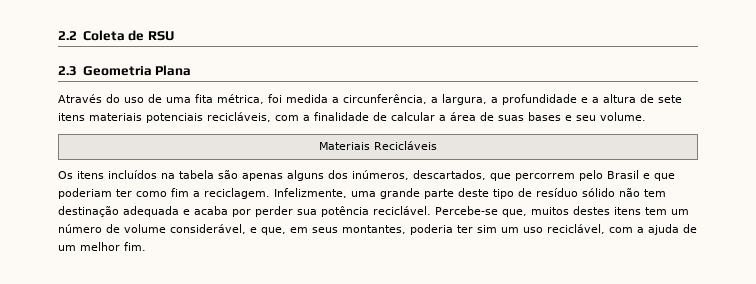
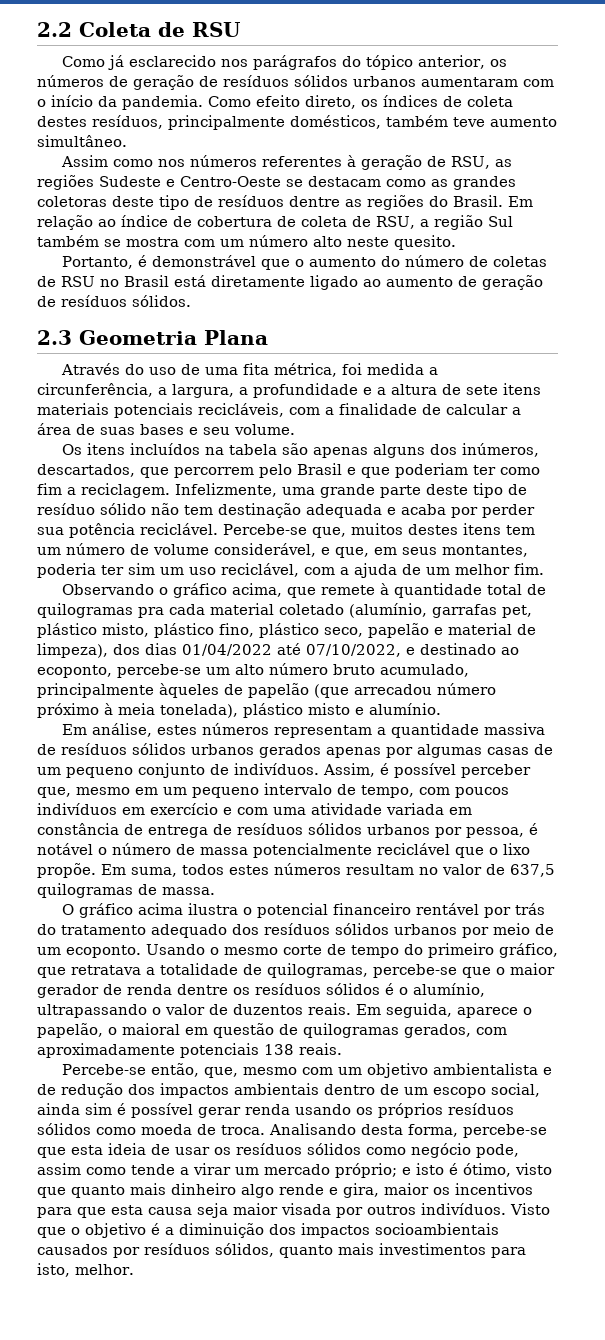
(174, 36) none -> [61,55,507,70] [37,75,554,90] [37,95,513,110] [37,115,557,130] [37,135,127,147] [60,155,512,170] [37,175,516,190] [37,195,533,210] [37,215,513,230] [37,235,456,250] [61,255,547,270] [37,275,543,290] [37,295,191,307] // Como já esclarecido nos parágrafos do tópico anterior, os números de geração de resíduos sólidos urbanos aumentaram com o início da pandemia. Como efeito direto, os índices de coleta destes resíduos, principalmente domésticos, também teve aumento simultâneo. // Assim como nos números referentes à geração de RSU, as regiões Sudeste e Centro-Oeste se destacam como as grandes coletoras deste tipo de resíduos dentre as regiões do Brasil. Em relação ao índice de cobertura de coleta de RSU, a região Sul também se mostra com um número alto neste quesito. // Portanto, é demonstrável que o aumento do número de coletas de RSU no Brasil está diretamente ligado ao aumento de geração de resíduos sólidos.
[319,141,437,150] // Materiais Recicláveis -> (295, 429) none
(146, 246) none -> [61,583,546,598] [37,603,532,618] [37,623,536,638] [37,643,519,658] [37,663,469,678] [37,683,496,698] [37,703,441,718] [61,723,545,738] [37,743,553,758] [37,763,531,778] [37,783,509,798] [37,803,472,815] [37,823,538,838] [37,843,530,858] [37,863,555,878] [37,883,215,898] [61,903,545,918] [37,923,554,938] [37,943,558,958] [37,963,555,978] [37,983,485,998] [37,1003,532,1018] [37,1023,507,1038] [37,1043,342,1058] [61,1063,552,1078] [37,1083,540,1098] [37,1103,514,1118] [37,1123,547,1138] [37,1143,519,1158] [37,1163,552,1178] [37,1183,533,1198] [37,1203,550,1218] [37,1223,499,1238] [37,1243,526,1258] [37,1263,134,1277] // Observando o gráfico acima, que remete à quantidade total de quilogramas pra cada material coletado (alumínio, garrafas pet, plástico misto, plástico fino, plástico seco, papelão e material de limpeza), dos dias 01/04/2022 até 07/10/2022, e destinado ao ecoponto, percebe-se um alto número bruto acumulado, principalmente àqueles de papelão (que arrecadou número próximo à meia tonelada), plástico misto e alumínio. // Em análise, estes números representam a quantidade massiva de resíduos sólidos urbanos gerados apenas por algumas casas de um pequeno conjunto de indivíduos. Assim, é possível perceber que, mesmo em um pequeno intervalo de tempo, com poucos indivíduos em exercício e com uma atividade variada em constância de entrega de resíduos sólidos urbanos por pessoa, é notável o número de massa potencialmente reciclável que o lixo propõe. Em suma, todos estes números resultam no valor de 637,5 quilogramas de massa. // O gráfico acima ilustra o potencial financeiro rentável por trás do tratamento adequado dos resíduos sólidos urbanos por meio de um ecoponto. Usando o mesmo corte de tempo do primeiro gráfico, que retratava a totalidade de quilogramas, percebe-se que o maior gerador de renda dentre os resíduos sólidos é o alumínio, ultrapassando o valor de duzentos reais. Em seguida, aparece o papelão, o maioral em questão de quilogramas gerados, com aproximadamente potenciais 138 reais. // Percebe-se então, que, mesmo com um objetivo ambientalista e de redução dos impactos ambientais dentro de um escopo social, ainda sim é possível gerar renda usando os próprios resíduos sólidos como moeda de troca. Analisando desta forma, percebe-se que esta ideia de usar os resíduos sólidos como negócio pode, assim como tende a virar um mercado próprio; e isto é ótimo, visto que quanto mais dinheiro algo rende e gira, maior os incentivos para que esta causa seja maior visada por outros indivíduos. Visto que o objetivo é a diminuição dos impactos socioambientais causados por resíduos sólidos, quanto mais investimentos para isto, melhor.

